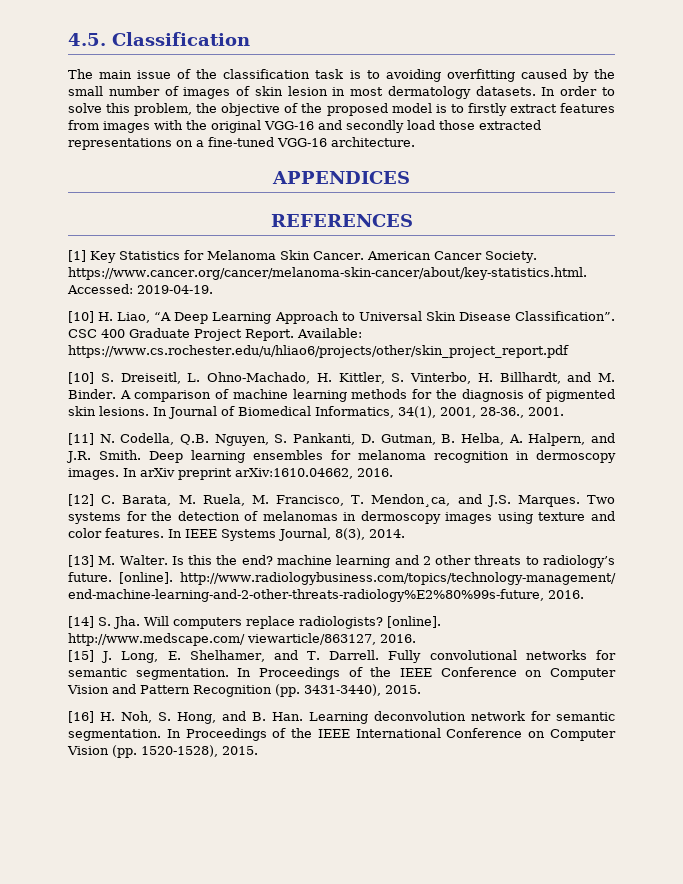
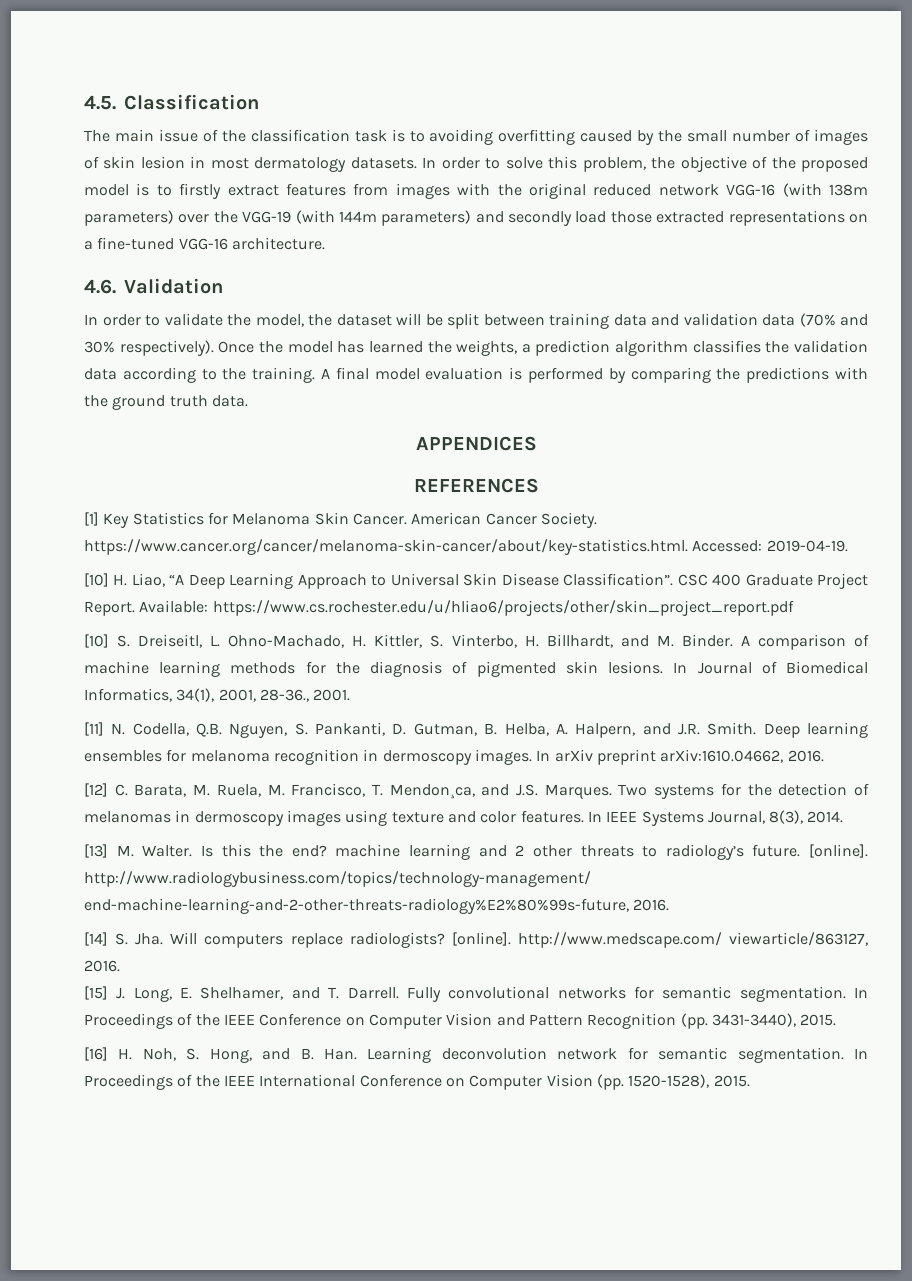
[264,121,314,130] VGG-16 -> [593,183,868,197] [84,210,472,226] reduced network VGG-16 (with 138m parameters) over the VGG-19 (with 144m parameters)
(415, 142) none -> [84,278,223,294] [84,313,868,329] [84,340,868,356] [84,367,868,383] [84,395,248,410] // 4.6. Validation // In order to validate the model, the dataset will be split between training data and validation data (70% and 30% respectively). Once the model has learned the weights, a prediction algorithm classifies the validation data according to the training. A final model evaluation is performed by comparing the predictions with the ground truth data.

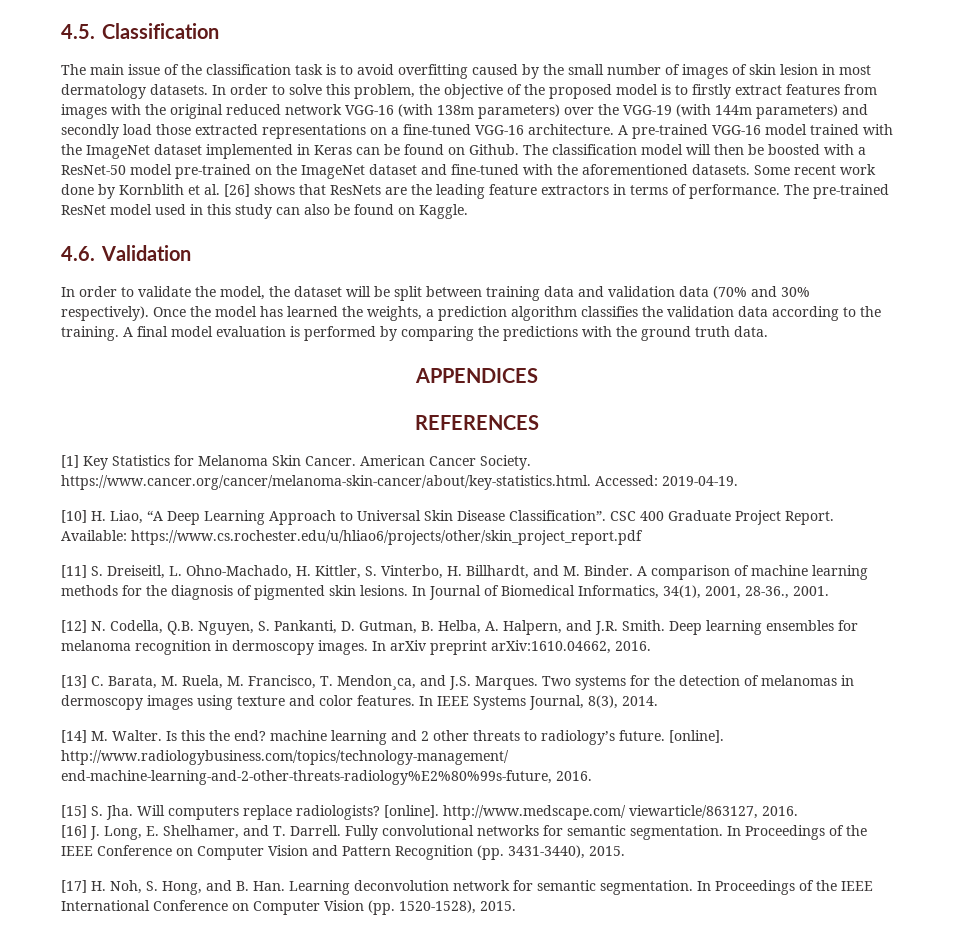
[429,129,494,145] avoiding -> [357,64,394,75] avoid
(325, 243) none -> [618,124,893,139] [61,144,866,159] [61,164,876,179] [61,184,889,199] [61,204,468,219] A pre-trained VGG-16 model trained with the ImageNet dataset implemented in Keras can be found on Github. The classification model will then be boosted with a ResNet-50 model pre-trained on the ImageNet dataset and fine-tuned with the aforementioned datasets. Some recent work done by Kornblith et al. [26] shows that ResNets are the leading feature extractors in terms of performance. The pre-trained ResNet model used in this study can also be found on Kaggle.
[84,634,109,648] [10] -> [61,565,87,578] [11]
[84,722,104,736] [11] -> [61,620,87,633] [12]
[84,783,108,797] [12] -> [61,675,87,688] [13]
[84,844,108,858] [13] -> [61,730,87,743] [14]
[84,932,108,946] [14] -> [61,805,87,818] [15]
[84,986,108,1000] [15] -> [61,825,87,838] [16]
[84,1047,108,1061] [16] -> [61,880,87,893] [17]

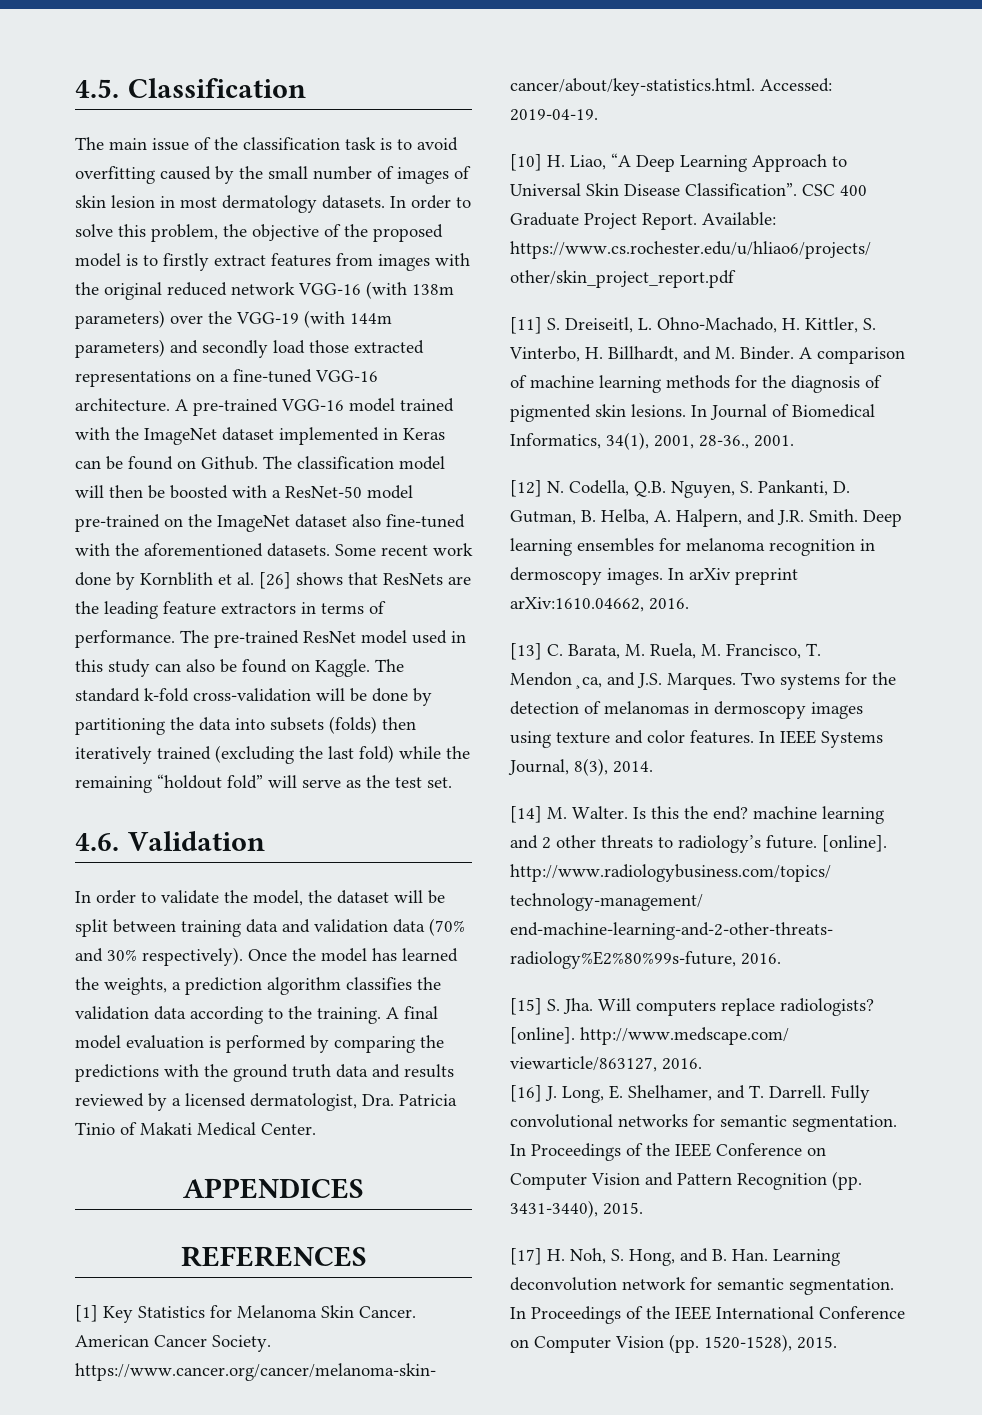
[421,164,447,175] and -> [352,514,381,527] also
(468, 211) none -> [375,659,404,672] [75,688,432,706] [75,716,416,735] [75,745,470,764] [75,774,452,793] The standard k-fold cross-validation will be done by partitioning the data into subsets (folds) then iteratively trained (excluding the last fold) while the remaining “holdout fold” will serve as the test set.
[734,326,768,337] data. -> [336,1064,454,1078] [75,1093,457,1111] [75,1122,316,1136] data and results reviewed by a licensed dermatologist, Dra. Patricia Tinio of Makati Medical Center.

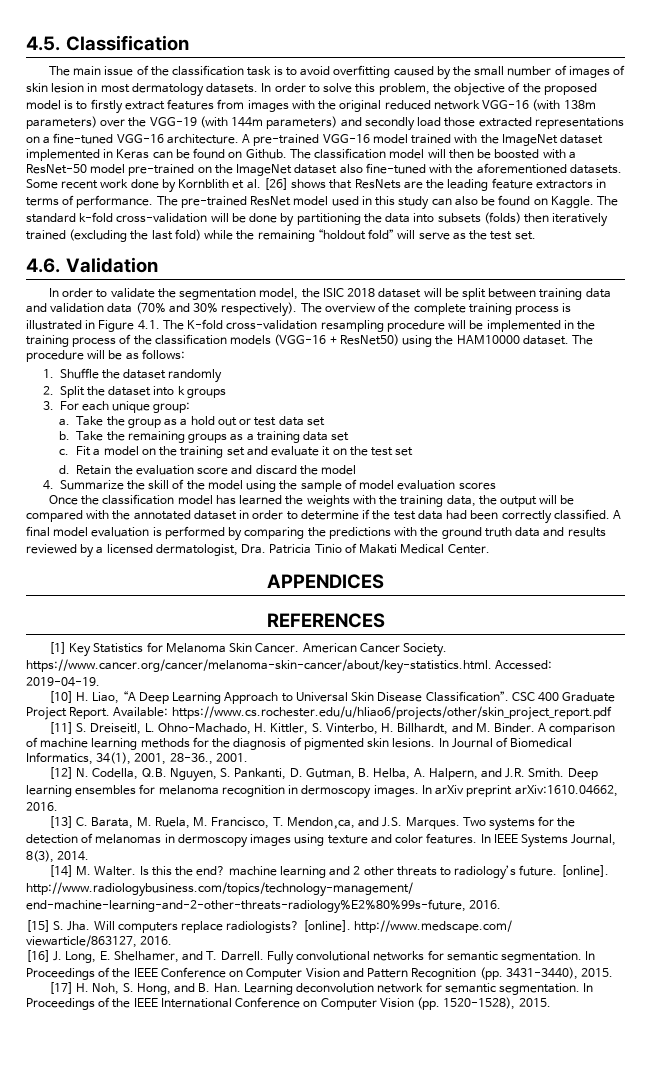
(248, 896) none -> [179,288,257,300] segmentation
(332, 896) none -> [322,288,376,297] ISIC 2018
(243, 956) none -> [300,302,572,315] [26,319,596,332] [26,334,594,347] [26,349,185,362] [42,368,223,383] [42,386,226,398] [42,401,191,413] [59,416,325,428] [59,431,350,443] [59,446,414,458] [59,465,357,475] [42,479,496,492] The overview of the complete training process is illustrated in Figure 4.1. The K-fold cross-validation resampling procedure will be implemented in the training process of the classification models (VGG-16 + ResNet50) using the HAM10000 dataset. The procedure will be as follows: // 1. Shuffle the dataset randomly // 2. Split the dataset into k groups // 3. For each unique group: // a. Take the group as a hold out or test data set // b. Take the remaining groups as a training data set // c. Fit a model on the training set and evaluate it on the test set // d. Retain the evaluation score and discard the model // 4. Summarize the skill of the model using the sample of model evaluation scores //
(316, 954) none -> [102,494,175,505] classification
[104,977,441,995] [75,1006,381,1024] weights, a prediction algorithm classifies the validation data according to the training. -> [306,495,575,507] [26,509,610,524] weights with the training data, the output will be compared with the annotated dataset in order to determine if the test data had been correctly classified.

